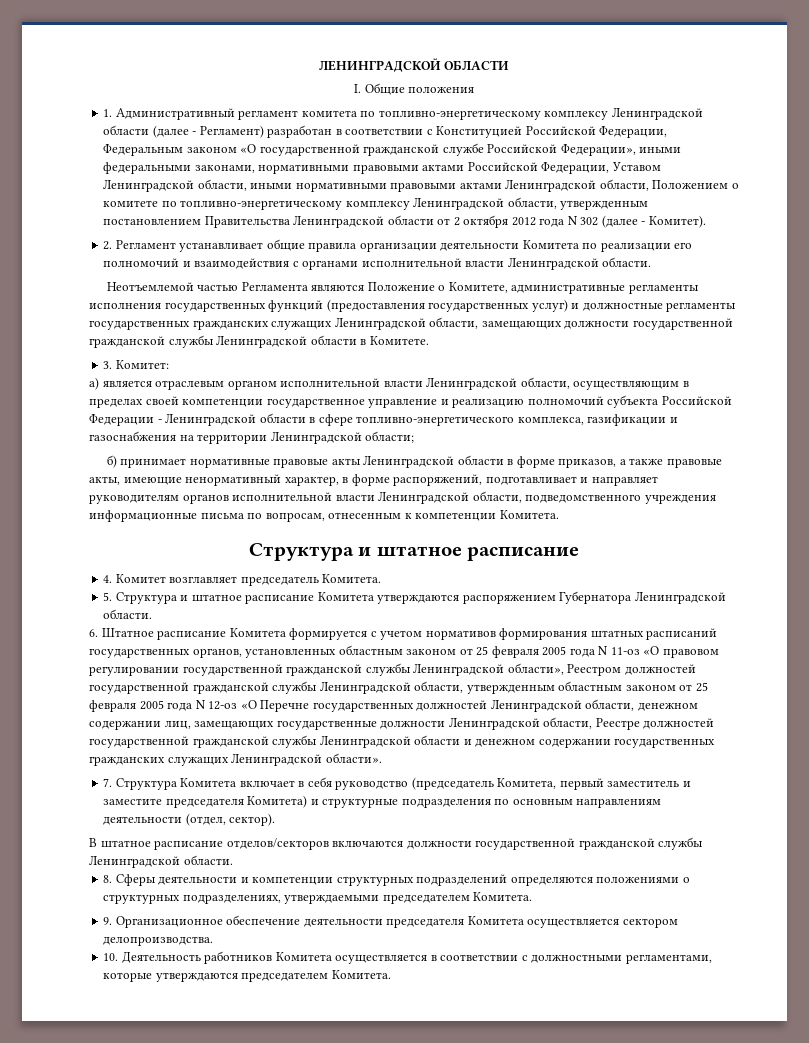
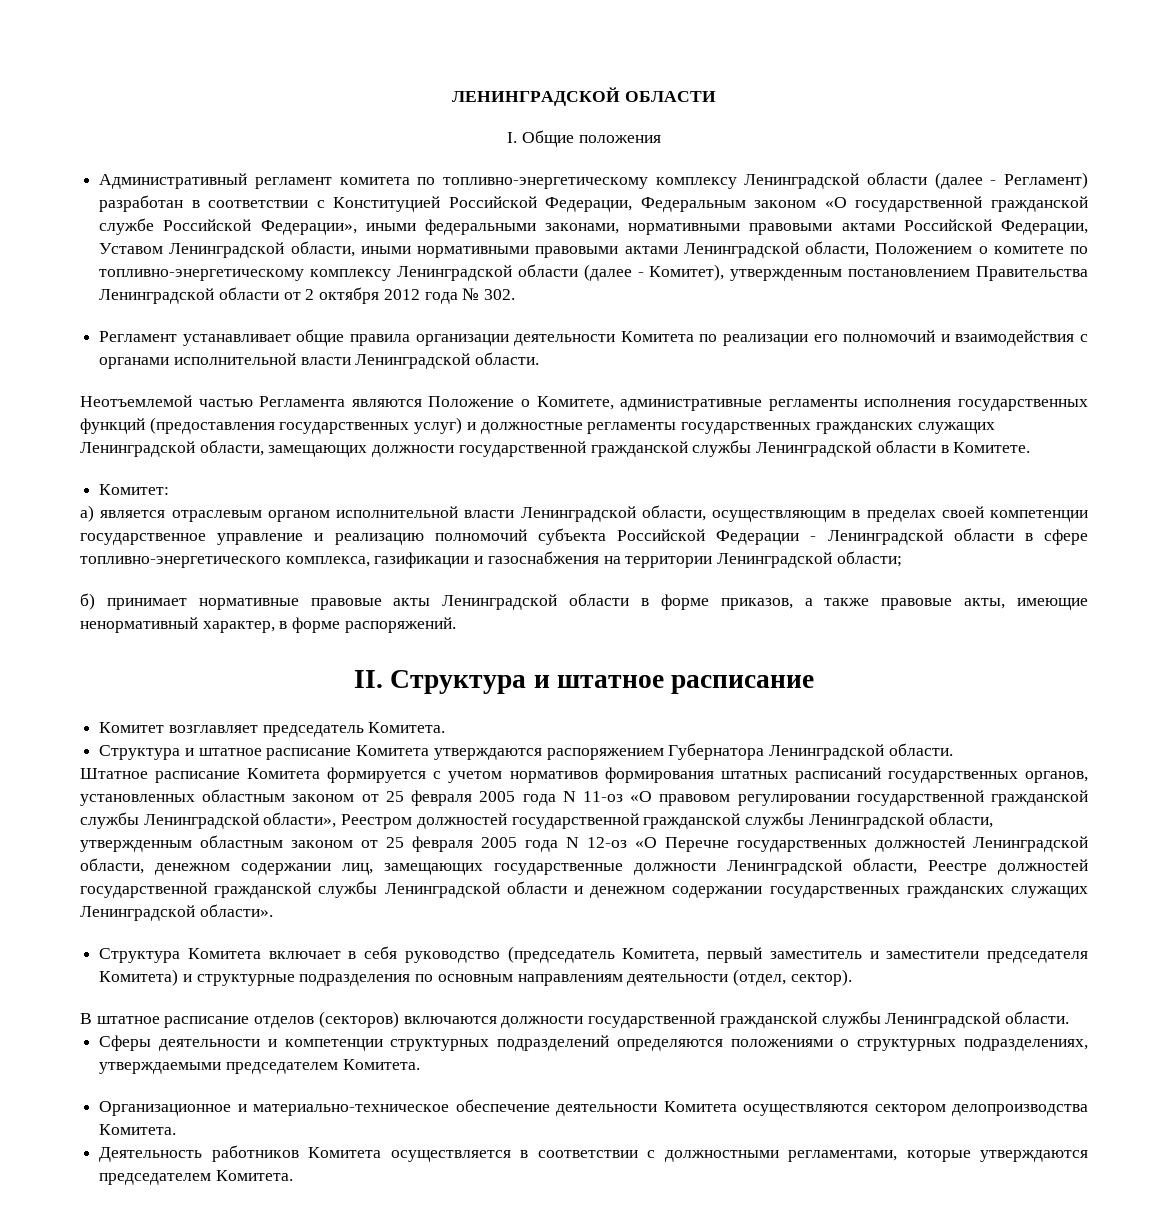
[103,109,113,117] 1. -> (661, 139) none
[507,197,557,209] области, -> [517,264,725,281] области (далее - Комитет),
[567,215,706,228] [103,241,113,250] N 302 (далее - Комитет). // 2. -> [462,288,516,300] № 302. //
[103,361,113,369] 3. -> (1031, 447) none
[393,474,658,486] [89,491,716,504] [89,510,559,522] распоряжений, подготавливает и направляет руководителям органов исполнительной власти Ленинградской области, подведомственного учреждения информационные письма по вопросам, отнесенным к компетенции Комитета. // -> [344,617,456,633] [353,670,383,688] распоряжений. // II.
[103,575,113,583] 4. -> (815, 684) none
[103,592,113,601] 5. -> (446, 727) none
[89,629,98,637] 6. -> (953, 749) none
[103,778,113,787] 7. -> (273, 910) none
[103,798,163,805] заместите -> [886,951,980,959] заместители
[226,838,329,850] отделов/секторов -> [254,1011,399,1028] отделов (секторов)
[103,875,113,883] 8. -> (1069, 1017) none
[103,915,678,928] [103,936,214,946] [103,953,119,961] 9. Организационное обеспечение деятельности председателя Комитета осуществляется сектором делопроизводства. // 10. -> [99,1099,1088,1116] [99,1124,177,1135] Организационное и материально-техническое обеспечение деятельности Комитета осуществляются сектором делопроизводства Комитета. //

